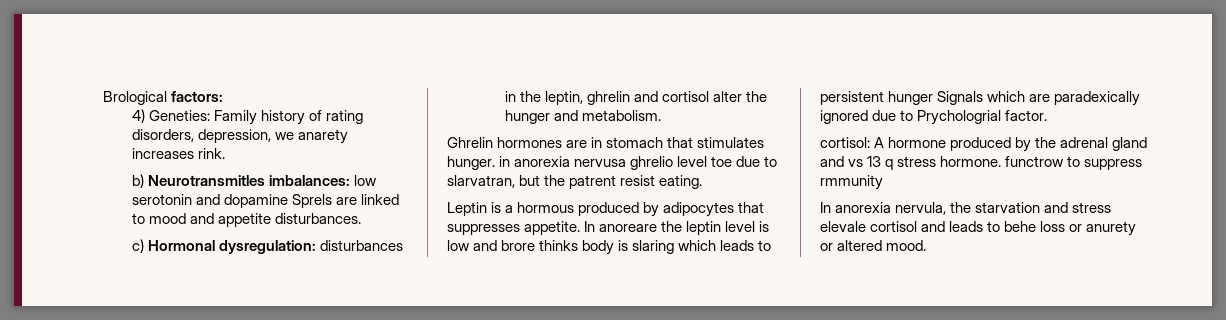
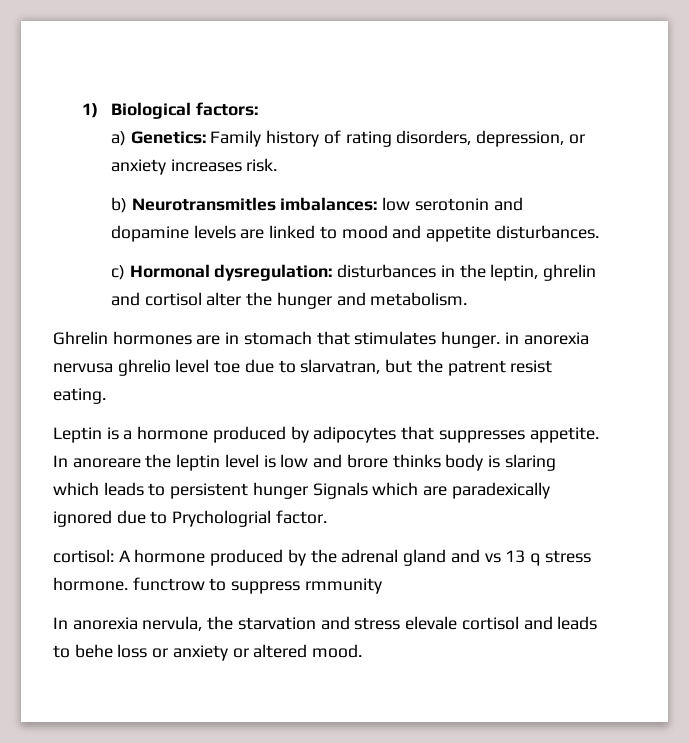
[102,91,167,105] Brological -> [81,102,191,119] 1) Biological
[131,109,210,123] 4) Geneties: -> [110,131,206,146] a) Genetics:
[274,129,348,144] [131,148,225,159] we anarety increases rink. -> [568,134,585,144] [110,158,278,175] or anxiety increases risk.
[291,194,332,208] Sprels -> [193,225,236,239] levels
[517,202,575,213] hormous -> [137,426,209,440] hormone
[1086,221,1137,236] anurety -> [172,645,228,661] anxiety

